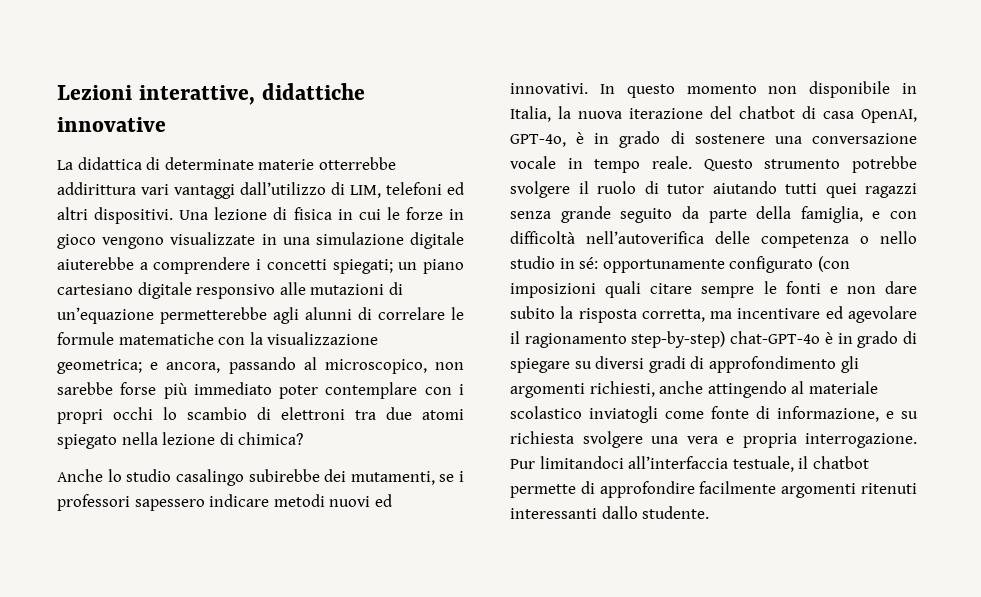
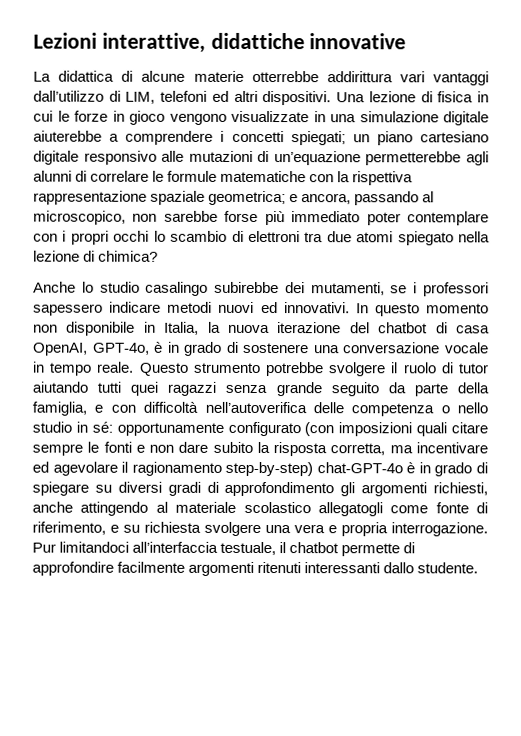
[164,157,254,170] determinate -> [141,70,186,82] alcune
[267,332,379,345] visualizzazione -> [352,171,414,186] [33,190,206,205] rispettiva rappresentazione spaziale
[589,406,658,423] inviatogli -> [317,502,383,517] allegatogli
[777,406,879,422] informazione, -> [32,521,106,535] riferimento,

